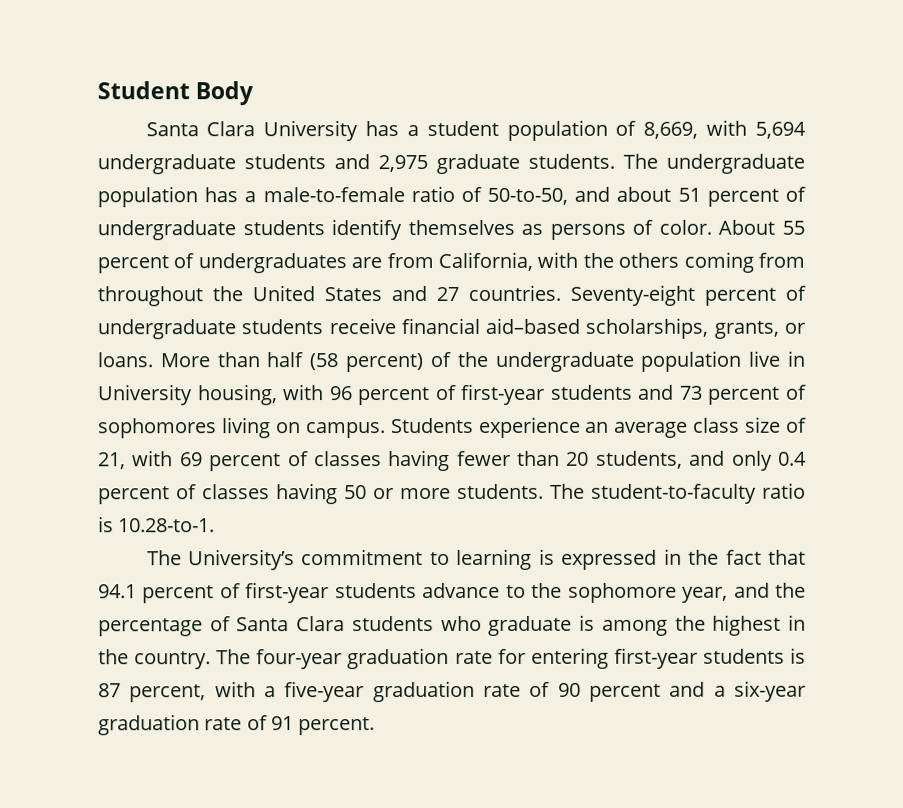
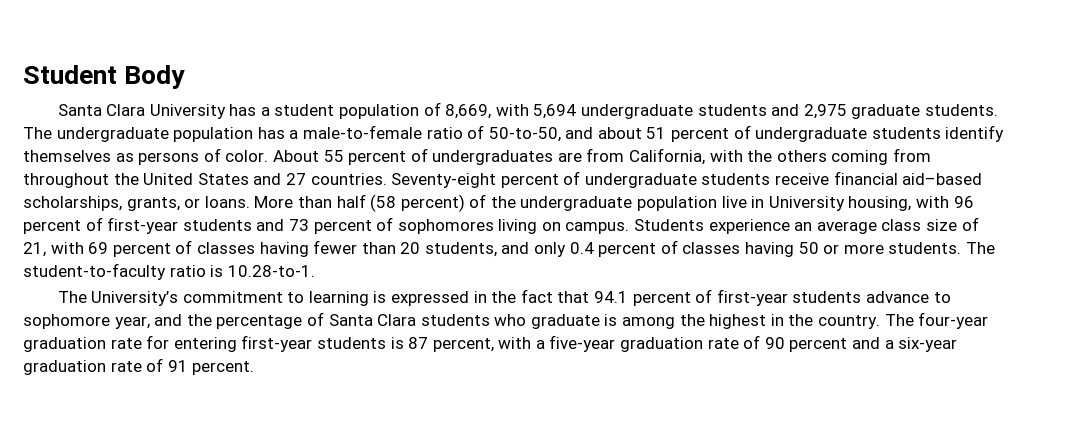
[531,582,563,598] the -> (951, 297) none

